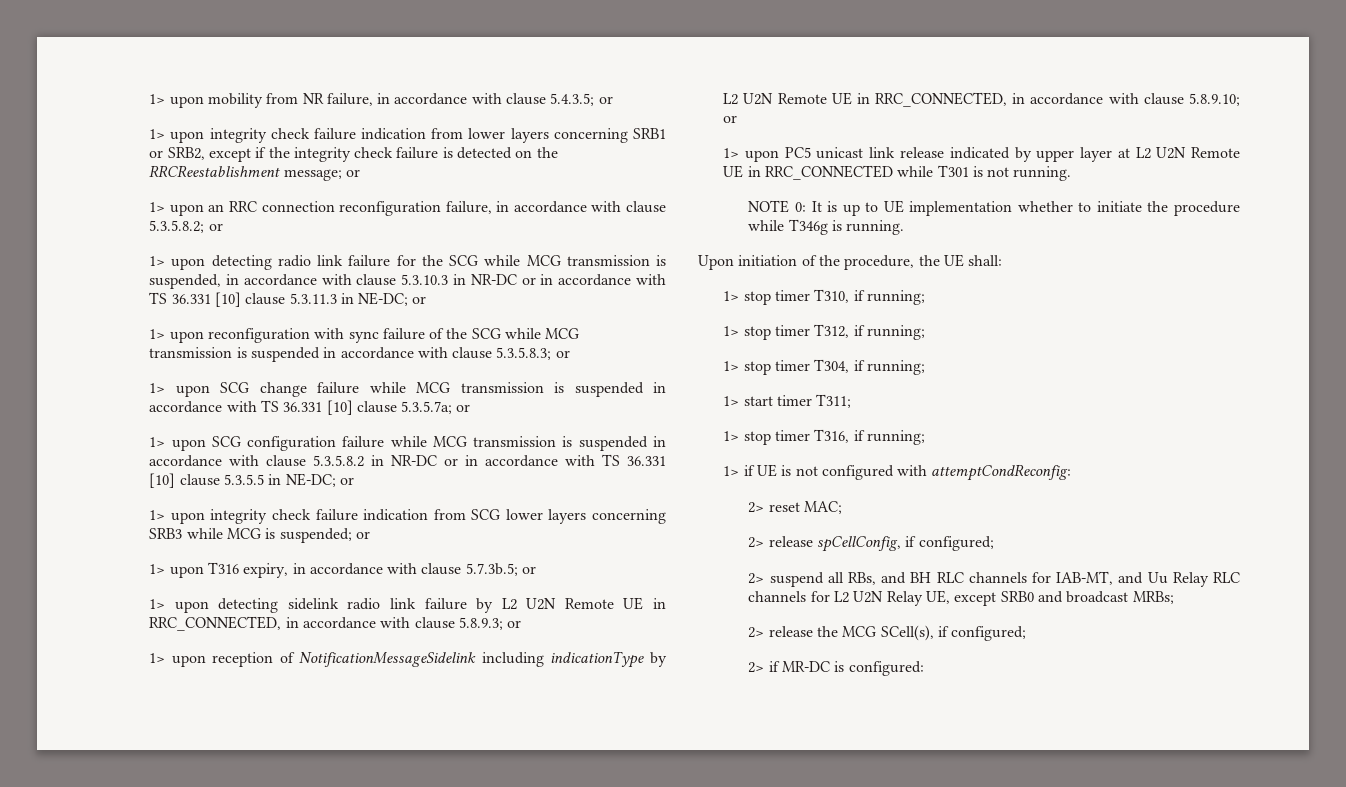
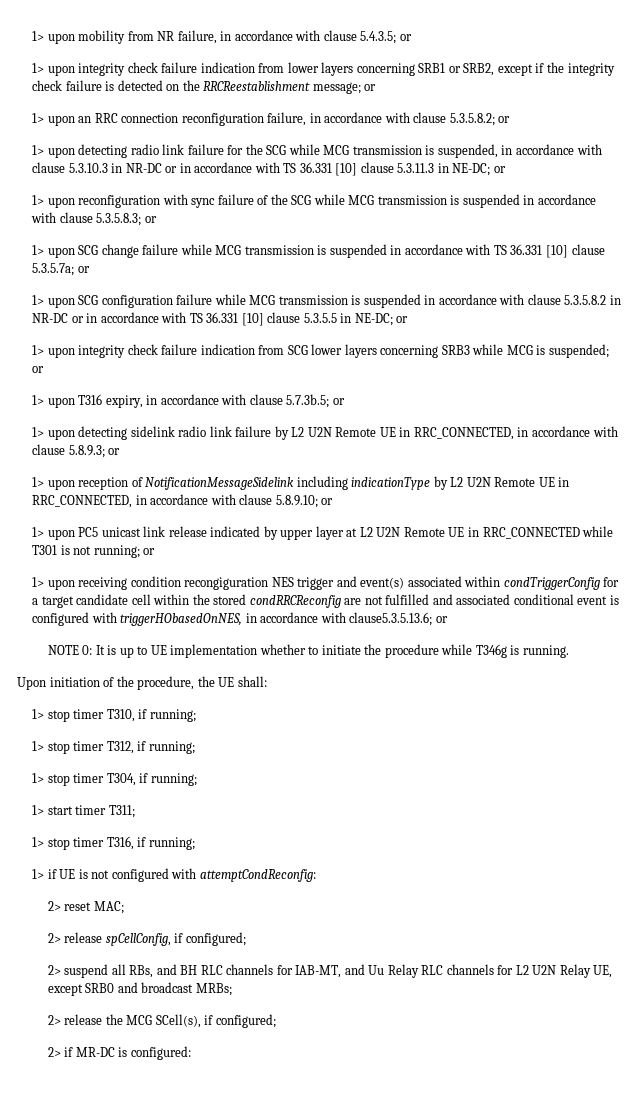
[1013,166,1072,181] running. -> [93,545,156,558] [32,576,620,590] [32,594,619,608] [32,612,448,626] running; or // 1> upon receiving condition recongiguration NES trigger and event(s) associated within condTriggerConfig for a target candidate cell within the stored condRRCReconfig are not fulfilled and associated conditional event is configured with triggerHObasedOnNES, in accordance with clause5.3.5.13.6; or

